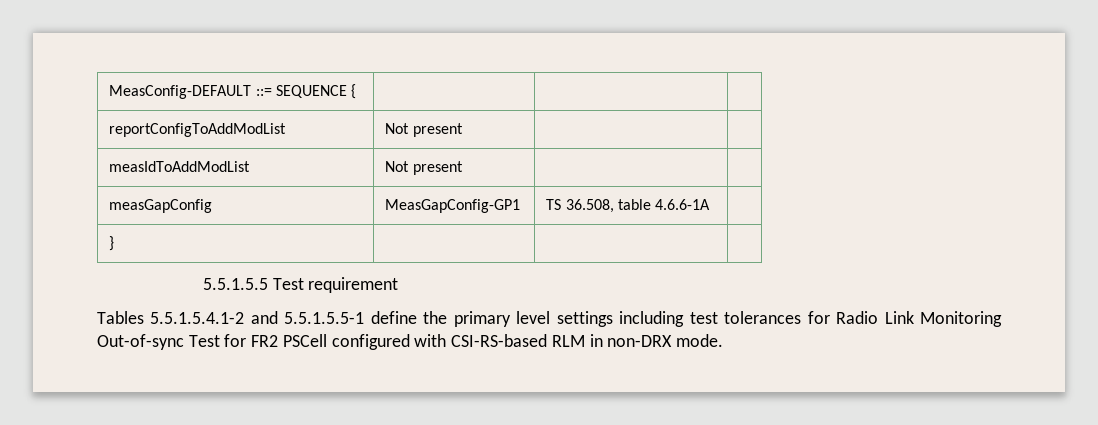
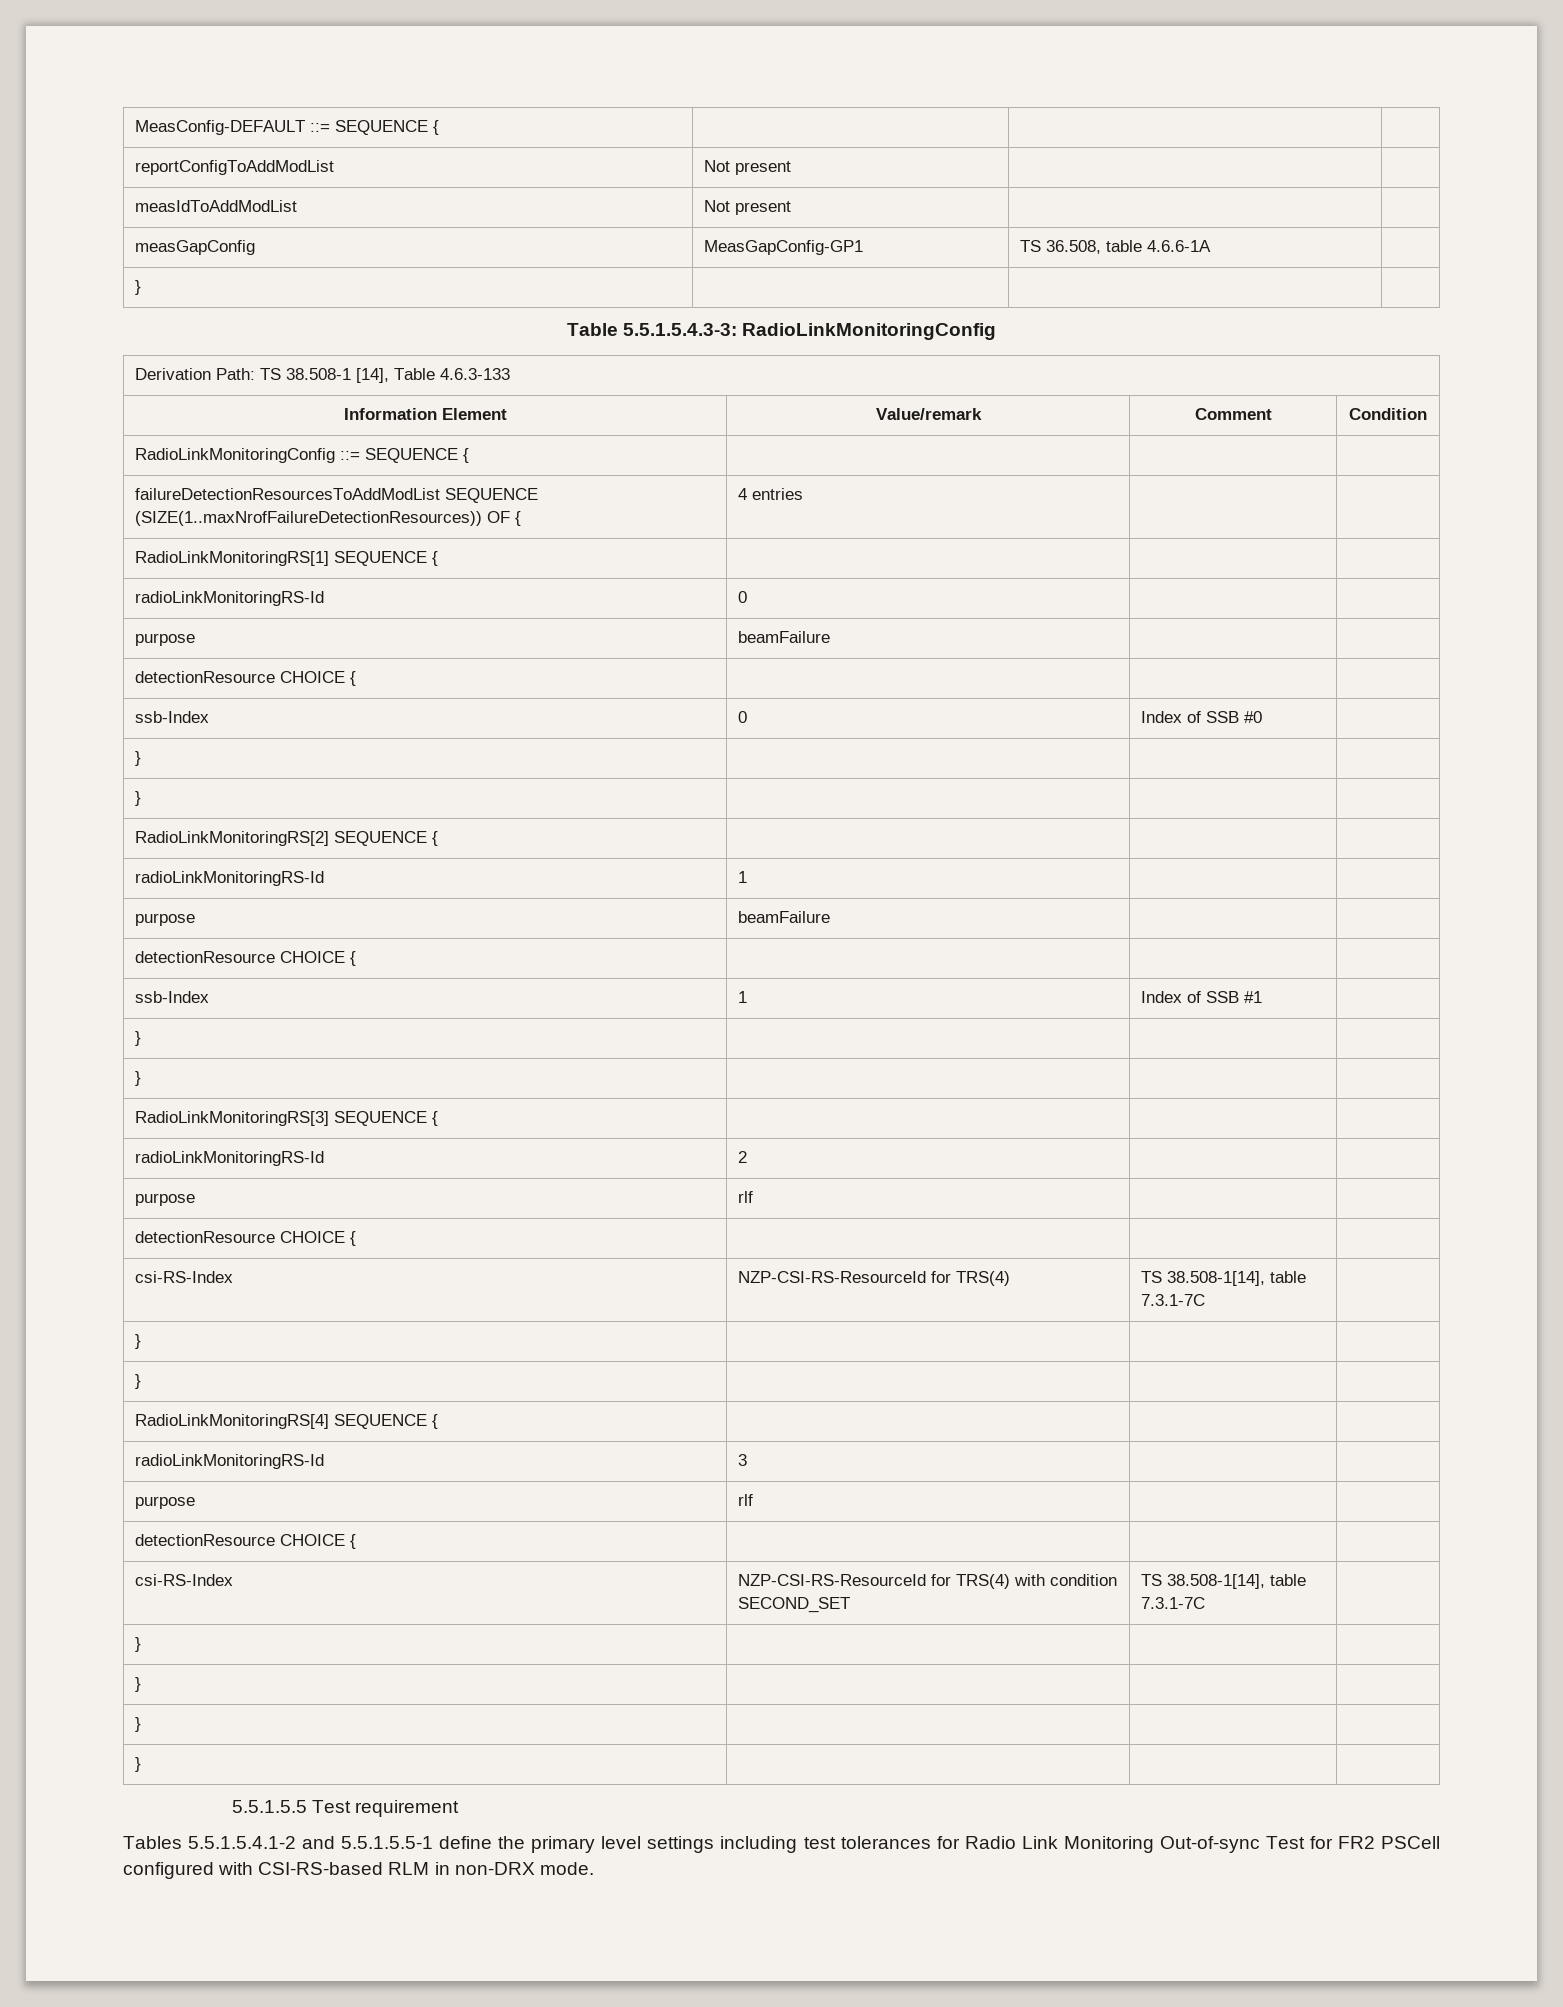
(115, 243) none -> [566,323,997,340] [134,368,510,383] [343,408,507,420] [875,408,982,420] [1194,408,1272,420] [1349,408,1427,420] [134,448,469,463] [134,488,538,503] [134,511,521,526] [737,488,803,500] [134,551,438,566] [134,591,324,606] [737,591,747,603] [134,633,195,646] [737,631,830,643] [134,671,356,686] [134,711,209,723] [737,711,747,723] [1140,711,1262,723] [134,751,141,766] [134,791,141,806] [134,831,438,846] [134,871,324,886] [737,871,747,883] [134,913,195,926] [737,911,830,923] [134,951,356,966] [134,991,209,1003] [737,991,747,1003] [1140,991,1262,1003] [134,1031,141,1046] [134,1071,141,1086] [134,1111,438,1126] [134,1151,324,1166] [737,1151,747,1163] [134,1193,195,1206] [737,1191,753,1203] [134,1231,356,1246] [134,1271,233,1283] [737,1271,1010,1286] [1140,1271,1306,1286] [1140,1294,1205,1306] [134,1334,141,1349] [134,1374,141,1389] [134,1414,438,1429] [134,1454,324,1469] [737,1454,747,1466] [134,1496,195,1509] [737,1494,753,1506] [134,1534,356,1549] [134,1574,233,1586] [737,1574,1117,1589] [737,1597,850,1613] [1140,1574,1306,1589] [1140,1597,1205,1609] [134,1637,141,1652] [134,1677,141,1692] [134,1717,141,1732] [134,1757,141,1772] // Table 5.5.1.5.4.3-3: RadioLinkMonitoringConfig // Derivation Path: TS 38.508-1 [14], Table 4.6.3-133 // Information Element | Value/remark | Comment | Condition // RadioLinkMonitoringConfig ::= SEQUENCE { | | | // failureDetectionResourcesToAddModList SEQUENCE (SIZE(1..maxNrofFailureDetectionResources)) OF { | 4 entries | | // RadioLinkMonitoringRS[1] SEQUENCE { | | | // radioLinkMonitoringRS-Id | 0 | | // purpose | beamFailure | | // detectionResource CHOICE { | | | // ssb-Index | 0 | Index of SSB #0 | // } | | | // } | | | // RadioLinkMonitoringRS[2] SEQUENCE { | | | // radioLinkMonitoringRS-Id | 1 | | // purpose | beamFailure | | // detectionResource CHOICE { | | | // ssb-Index | 1 | Index of SSB #1 | // } | | | // } | | | // RadioLinkMonitoringRS[3] SEQUENCE { | | | // radioLinkMonitoringRS-Id | 2 | | // purpose | rlf | | // detectionResource CHOICE { | | | // csi-RS-Index | NZP-CSI-RS-ResourceId for TRS(4) | TS 38.508-1[14], table 7.3.1-7C | // } | | | // } | | | // RadioLinkMonitoringRS[4] SEQUENCE { | | | // radioLinkMonitoringRS-Id | 3 | | // purpose | rlf | | // detectionResource CHOICE { | | | // csi-RS-Index | NZP-CSI-RS-ResourceId for TRS(4) with condition SECOND_SET | TS 38.508-1[14], table 7.3.1-7C | // } | | | // } | | | // } | | | // } | | |

